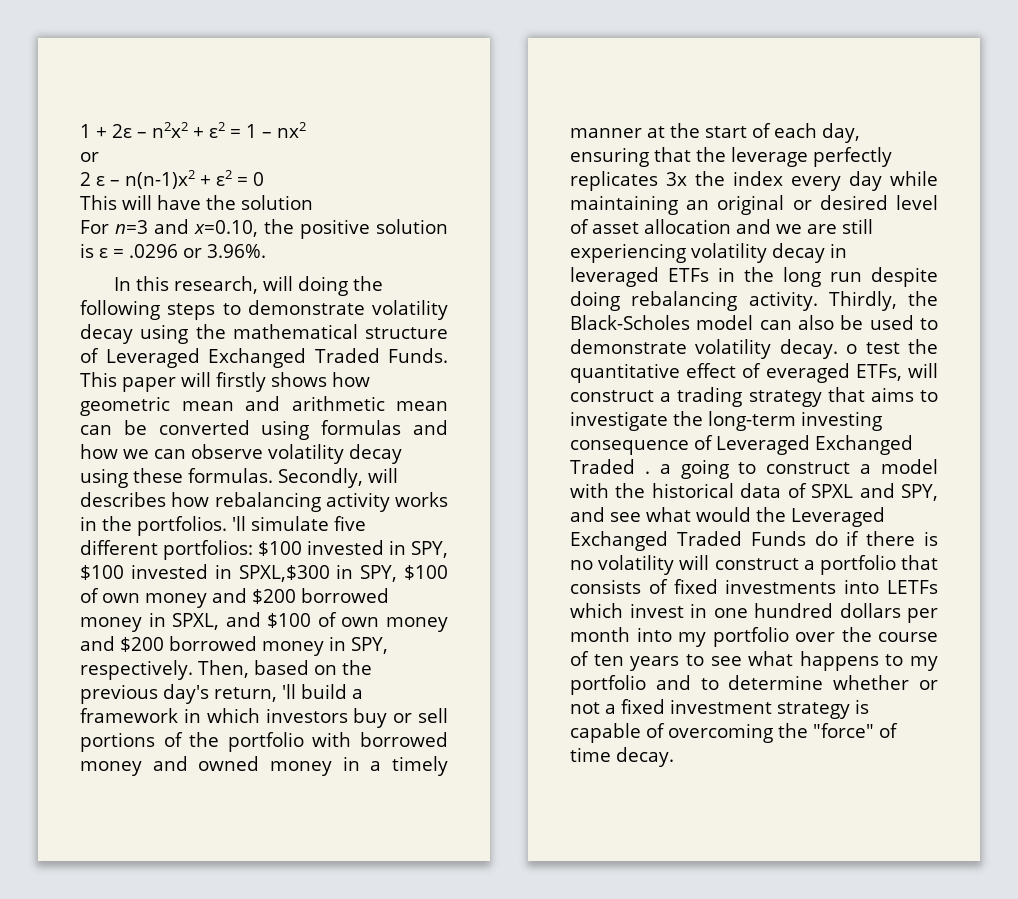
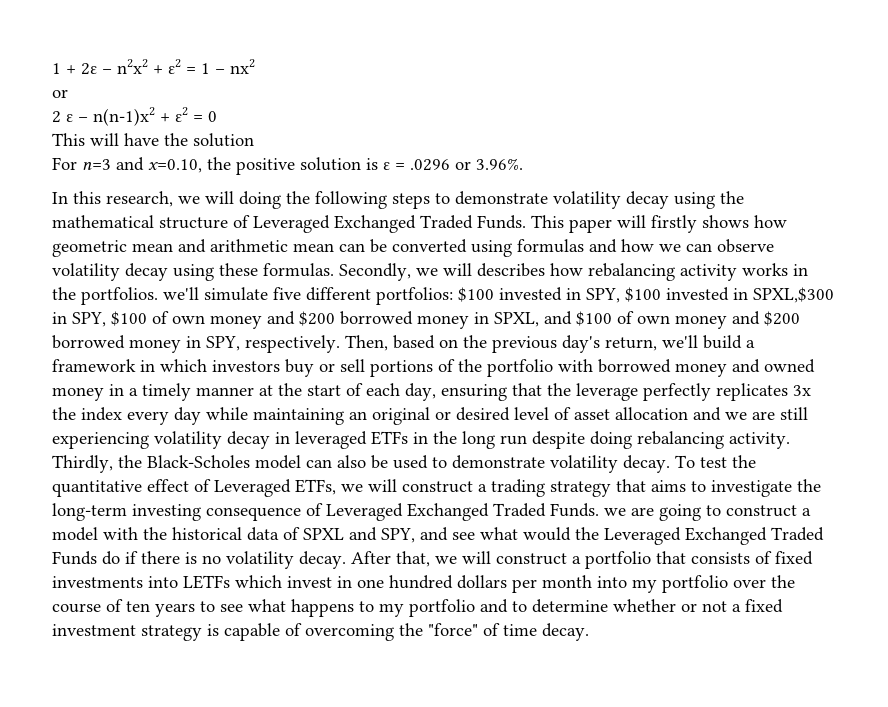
(259, 285) none -> [178,196,200,204] we
(363, 478) none -> [416,268,438,276] we
[232,516,246,531] 'll -> [163,287,199,300] we'll
[282,684,297,699] 'll -> [662,335,698,348] we'll
[846,344,858,354] o -> [675,455,695,468] To
[765,363,902,383] everaged ETFs, -> [214,479,363,497] Leveraged ETFs, we
[644,464,671,474] . a -> [550,503,654,517] Funds. we are
(675, 565) none -> [299,551,457,569] decay. After that, we

